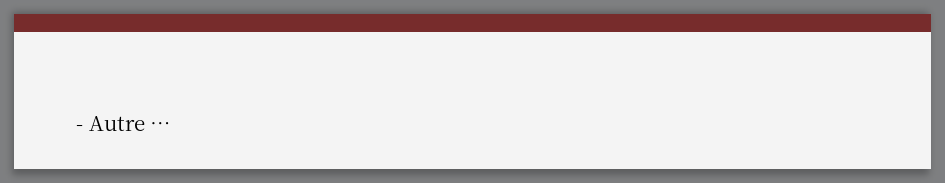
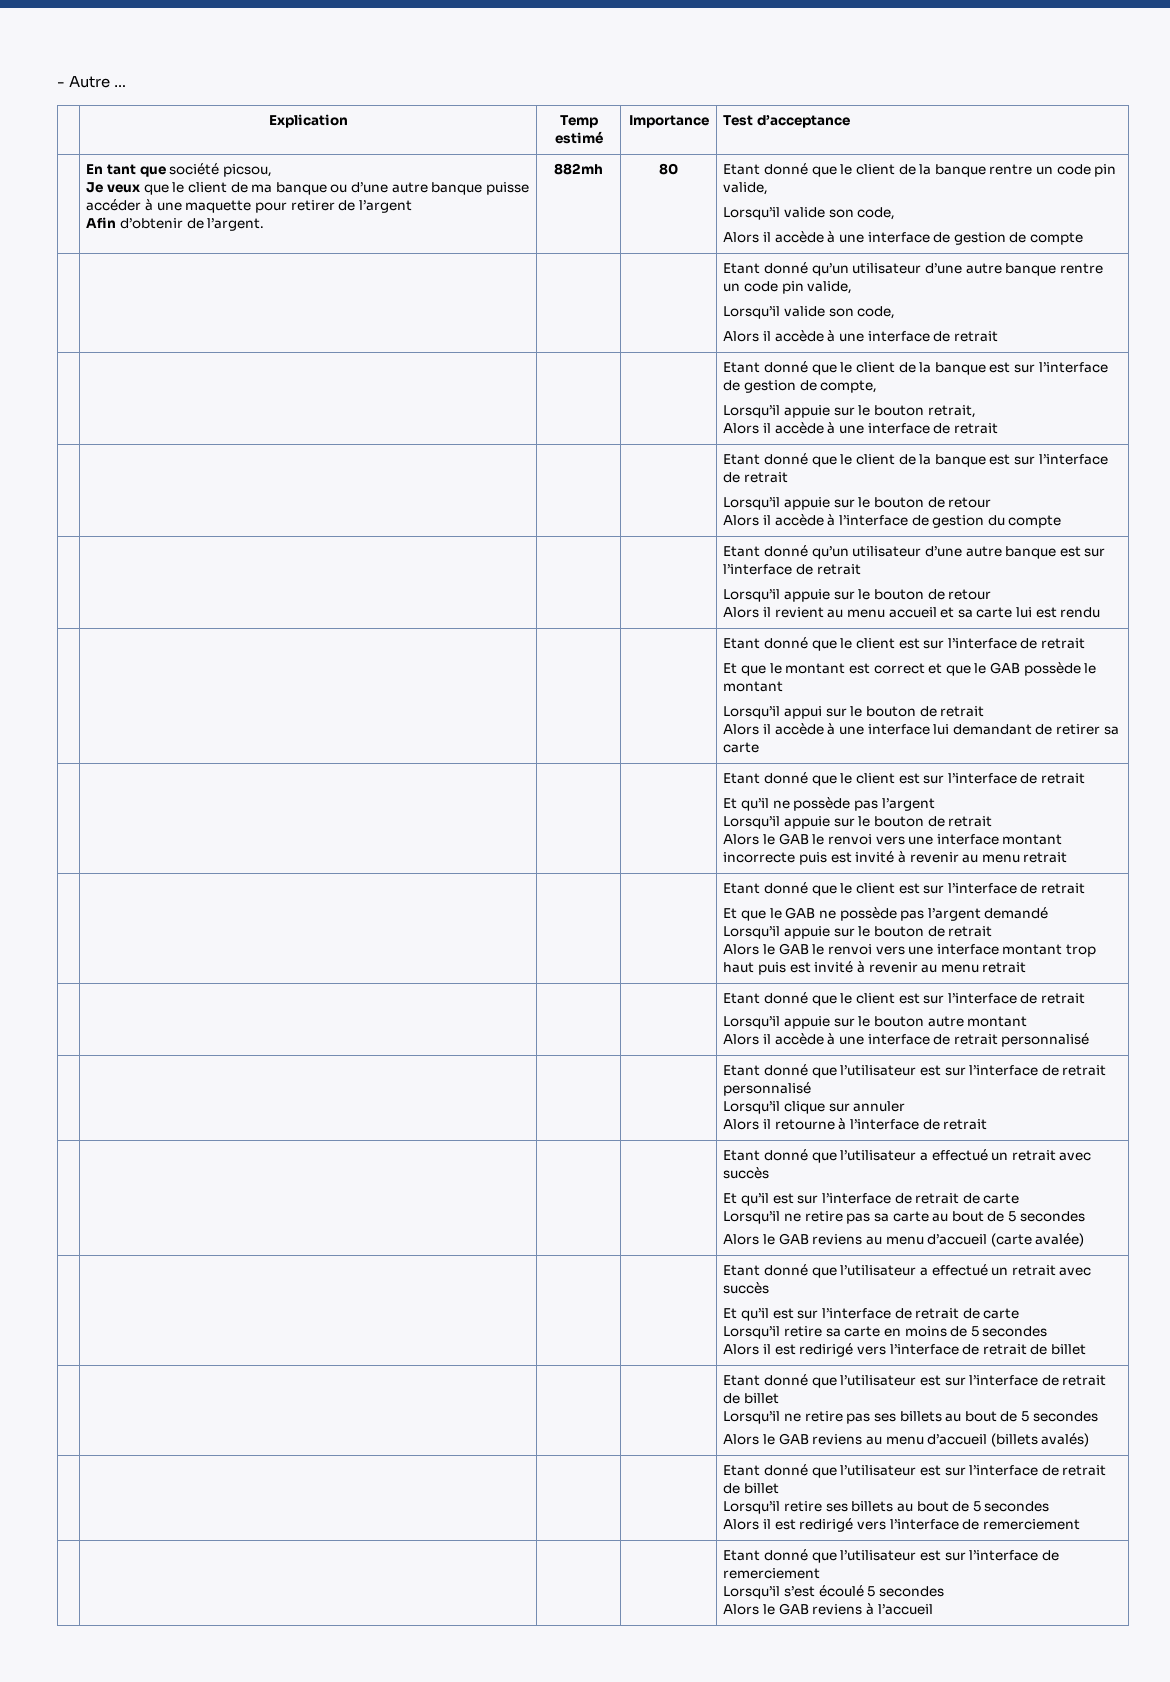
(172, 126) none -> [268,114,348,128] [559,115,598,128] [554,131,603,144] [628,115,709,128] [723,115,850,128] [86,163,272,177] [86,182,530,195] [86,199,412,213] [86,217,265,231] [554,163,603,175] [659,163,678,175] [723,163,1117,177] [723,182,769,195] [723,207,896,220] [723,231,1084,245] [723,262,1103,276] [723,281,853,294] [723,306,896,319] [723,330,998,342] [723,361,1108,375] [723,380,878,393] [723,405,976,418] [723,422,998,434] [723,453,1108,467] [723,472,788,483] [723,497,992,510] [723,514,1062,528] [723,545,1106,559] [723,564,861,575] [723,589,992,602] [723,607,1101,618] [723,637,1086,651] [723,662,1097,676] [723,681,784,692] [723,706,985,719] [723,723,1119,735] [723,742,760,753] [723,772,1086,786] [723,797,935,811] [723,816,993,829] [723,833,1063,845] [723,851,1068,865] [723,882,1086,896] [723,907,1049,921] [723,926,993,939] [723,943,1097,957] [723,961,1027,975] [723,992,1086,1006] [723,1016,1028,1029] [723,1033,1090,1047] [723,1064,1107,1078] [723,1082,812,1096] [723,1101,906,1114] [723,1118,988,1130] [723,1149,1092,1163] [723,1167,770,1179] [723,1193,1020,1206] [723,1211,1085,1224] [723,1233,1085,1247] [723,1264,1092,1278] [723,1282,770,1294] [723,1308,1020,1321] [723,1326,1048,1339] [723,1343,1087,1357] [723,1374,1107,1388] [723,1393,779,1404] [723,1411,1098,1424] [723,1433,1090,1447] [723,1464,1107,1478] [723,1483,779,1494] [723,1501,1050,1514] [723,1518,1080,1532] [723,1549,1059,1563] [723,1568,821,1579] [723,1585,944,1599] [723,1603,933,1615] // | Explication | Temp estimé | Importance | Test d’acceptance // | En tant que société picsou, // Je veux que le client de ma banque ou d’une autre banque puisse accéder à une maquette pour retirer de l’argent // Afin d’obtenir de l’argent. | 882mh | 80 | Etant donné que le client de la banque rentre un code pin valide, // Lorsqu’il valide son code, // Alors il accède à une interface de gestion de compte // | | | | Etant donné qu’un utilisateur d’une autre banque rentre un code pin valide, // Lorsqu’il valide son code, // Alors il accède à une interface de retrait // | | | | Etant donné que le client de la banque est sur l’interface de gestion de compte, // Lorsqu’il appuie sur le bouton retrait, // Alors il accède à une interface de retrait // | | | | Etant donné que le client de la banque est sur l’interface de retrait // Lorsqu’il appuie sur le bouton de retour // Alors il accède à l’interface de gestion du compte // | | | | Etant donné qu’un utilisateur d’une autre banque est sur l’interface de retrait // Lorsqu’il appuie sur le bouton de retour // Alors il revient au menu accueil et sa carte lui est rendu // | | | | Etant donné que le client est sur l’interface de retrait // Et que le montant est correct et que le GAB possède le montant // Lorsqu’il appui sur le bouton de retrait // Alors il accède à une interface lui demandant de retirer sa carte // | | | | Etant donné que le client est sur l’interface de retrait // Et qu’il ne possède pas l’argent // Lorsqu’il appuie sur le bouton de retrait // Alors le GAB le renvoi vers une interface montant incorrecte puis est invité à revenir au menu retrait // | | | | Etant donné que le client est sur l’interface de retrait // Et que le GAB ne possède pas l’argent demandé // Lorsqu’il appuie sur le bouton de retrait // Alors le GAB le renvoi vers une interface montant trop haut puis est invité à revenir au menu retrait // | | | | Etant donné que le client est sur l’interface de retrait // Lorsqu’il appuie sur le bouton autre montant // Alors il accède à une interface de retrait personnalisé // | | | | Etant donné que l’utilisateur est sur l’interface de retrait personnalisé // Lorsqu’il clique sur annuler // Alors il retourne à l’interface de retrait // | | | | Etant donné que l’utilisateur a effectué un retrait avec succès // Et qu’il est sur l’interface de retrait de carte // Lorsqu’il ne retire pas sa carte au bout de 5 secondes // Alors le GAB reviens au menu d’accueil (carte avalée) // | | | | Etant donné que l’utilisateur a effectué un retrait avec succès // Et qu’il est sur l’interface de retrait de carte // Lorsqu’il retire sa carte en moins de 5 secondes // Alors il est redirigé vers l’interface de retrait de billet // | | | | Etant donné que l’utilisateur est sur l’interface de retrait de billet // Lorsqu’il ne retire pas ses billets au bout de 5 secondes // Alors le GAB reviens au menu d’accueil (billets avalés) // | | | | Etant donné que l’utilisateur est sur l’interface de retrait de billet // Lorsqu’il retire ses billets au bout de 5 secondes // Alors il est redirigé vers l’interface de remerciement // | | | | Etant donné que l’utilisateur est sur l’interface de remerciement // Lorsqu’il s’est écoulé 5 secondes // Alors le GAB reviens à l’accueil

